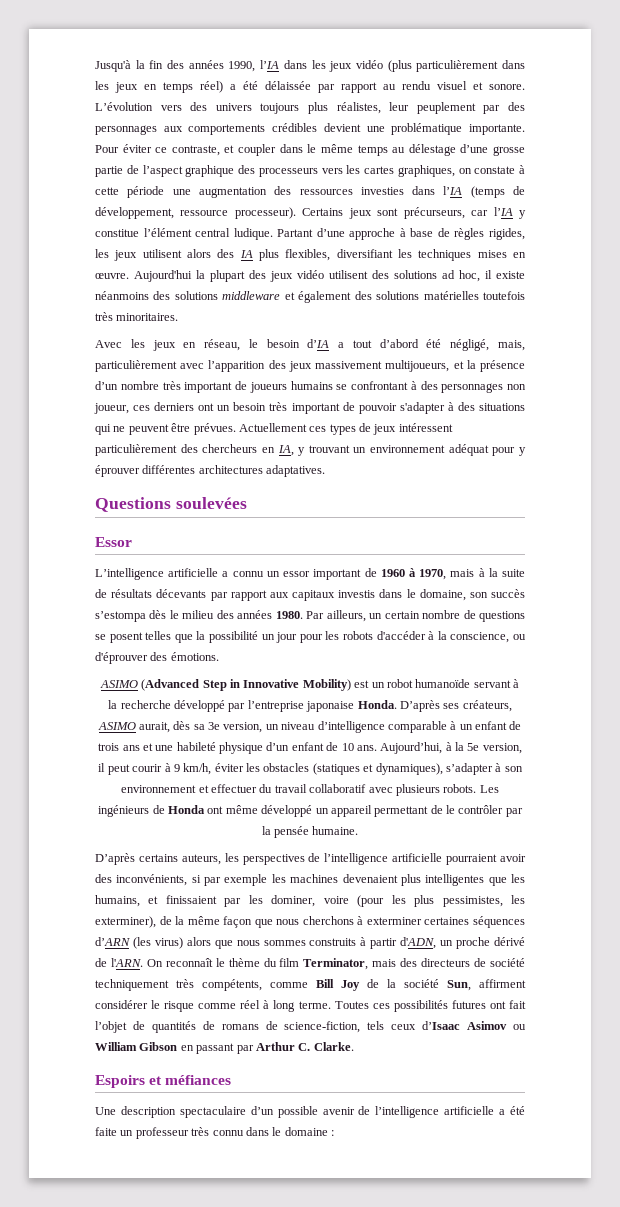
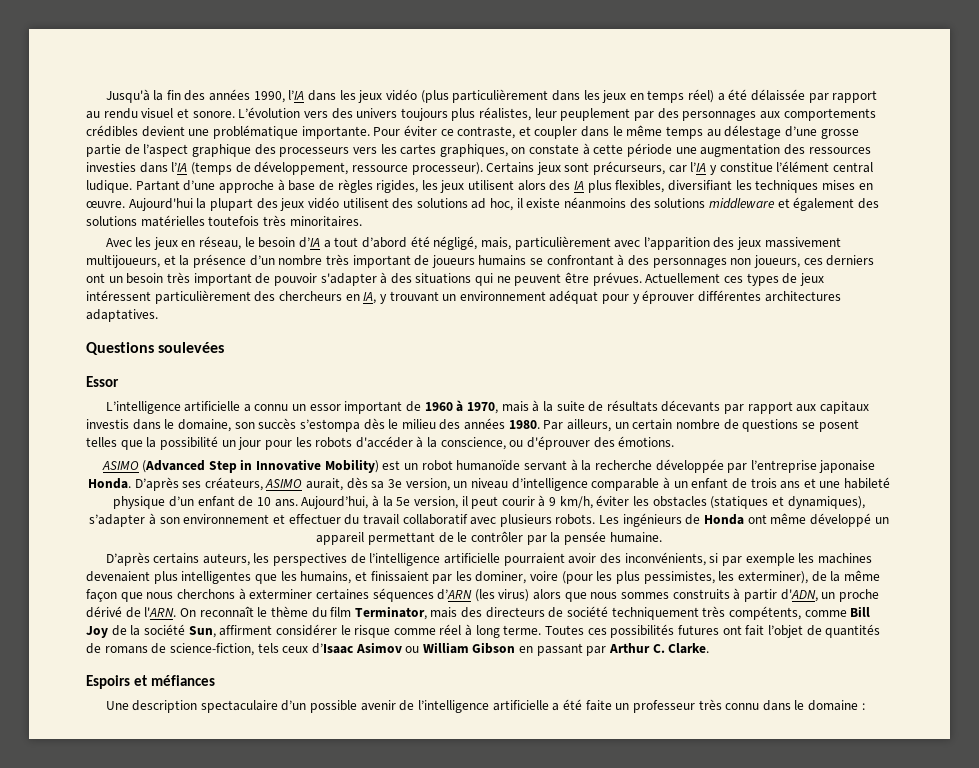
[94,403,129,414] joueur, -> [753,255,800,268] joueurs,
[174,700,226,712] développé -> [655,459,724,473] développée

